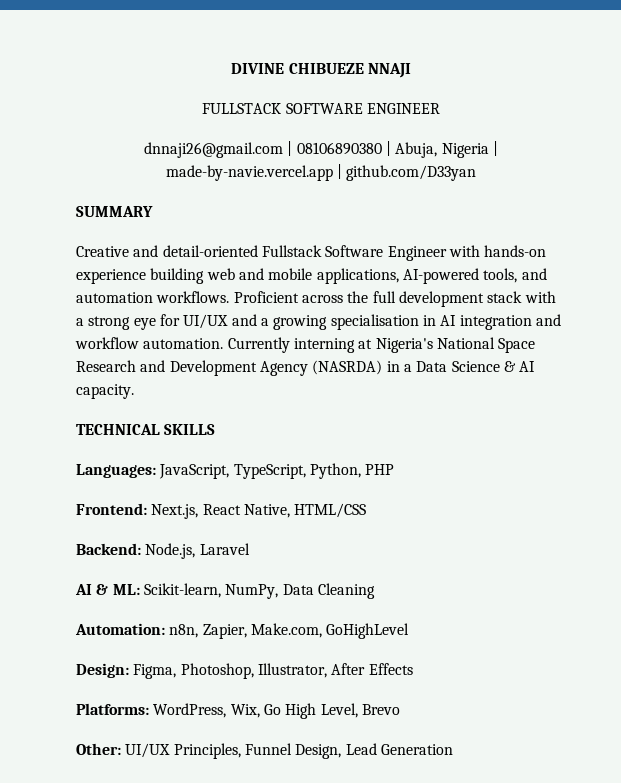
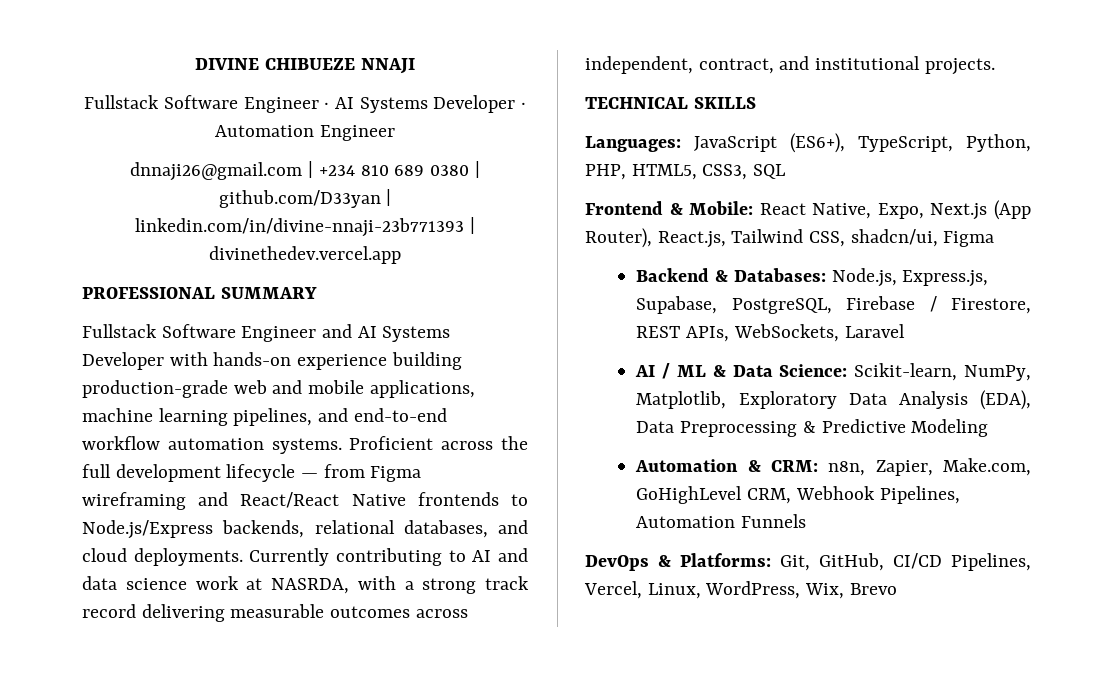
[202,103,440,114] [144,141,498,158] [165,164,477,181] [76,206,153,217] [76,245,447,261] FULLSTACK SOFTWARE ENGINEER // dnnaji26@gmail.com | 08106890380 | Abuja, Nigeria | made-by-navie.vercel.app | github.com/D33yan // SUMMARY // Creative and detail-oriented Fullstack Software Engineer -> [84,95,526,113] [215,125,395,141] [130,161,480,181] [218,189,392,208] [135,217,475,237] [209,246,401,264] [82,287,317,299] [82,324,451,342] [82,352,164,370] Fullstack Software Engineer · AI Systems Developer · Automation Engineer // dnnaji26@gmail.com | +234 810 689 0380 | github.com/D33yan | linkedin.com/in/divine-nnaji-23b771393 | divinethedev.vercel.app // PROFESSIONAL SUMMARY // Fullstack Software Engineer and AI Systems Developer
(205, 276) none -> [82,380,228,398] production-grade
[402,268,547,284] [76,291,230,303] AI-powered tools, and automation workflows. -> [82,408,447,426] [82,436,342,454] machine learning pipelines, and end-to-end workflow automation systems.
[487,291,556,303] [76,314,561,330] [75,337,536,353] [76,360,536,376] [76,384,134,399] [76,424,216,435] [76,463,395,479] [76,503,367,519] [76,543,250,559] [75,583,375,599] [75,623,410,639] [76,663,413,679] [76,703,400,719] [76,743,453,759] stack with a strong eye for UI/UX and a growing specialisation in AI integration and workflow automation. Currently interning at Nigeria's National Space Research and Development Agency (NASRDA) in a Data Science & AI capacity. // TECHNICAL SKILLS // Languages: JavaScript, TypeScript, Python, PHP // Frontend: Next.js, React Native, HTML/CSS // Backend: Node.js, Laravel // AI & ML: Scikit-learn, NumPy, Data Cleaning // Automation: n8n, Zapier, Make.com, GoHighLevel // Design: Figma, Photoshop, Illustrator, After Effects // Platforms: WordPress, Wix, Go High Level, Brevo // Other: UI/UX Principles, Funnel Design, Lead Generation -> [226,464,422,482] [82,492,528,510] [82,520,528,539] [82,548,528,566] [82,576,529,594] [82,604,468,622] [585,56,995,75] [585,97,756,109] [585,133,1031,153] [585,164,786,180] [585,200,1031,220] [585,228,995,248] [636,268,989,287] [636,296,1031,314] [636,324,905,342] [635,363,1031,381] [636,390,1031,410] [636,419,989,437] [635,458,1031,476] [636,486,960,504] [636,514,807,528] [585,553,1031,571] [584,581,897,599] lifecycle — from Figma wireframing and React/React Native frontends to Node.js/Express backends, relational databases, and cloud deployments. Currently contributing to AI and data science work at NASRDA, with a strong track record delivering measurable outcomes across independent, contract, and institutional projects. // TECHNICAL SKILLS // Languages: JavaScript (ES6+), TypeScript, Python, PHP, HTML5, CSS3, SQL // Frontend & Mobile: React Native, Expo, Next.js (App Router), React.js, Tailwind CSS, shadcn/ui, Figma // Backend & Databases: Node.js, Express.js, Supabase, PostgreSQL, Firebase / Firestore, REST APIs, WebSockets, Laravel // AI / ML & Data Science: Scikit-learn, NumPy, Matplotlib, Exploratory Data Analysis (EDA), Data Preprocessing & Predictive Modeling // Automation & CRM: n8n, Zapier, Make.com, GoHighLevel CRM, Webhook Pipelines, Automation Funnels // DevOps & Platforms: Git, GitHub, CI/CD Pipelines, Vercel, Linux, WordPress, Wix, Brevo

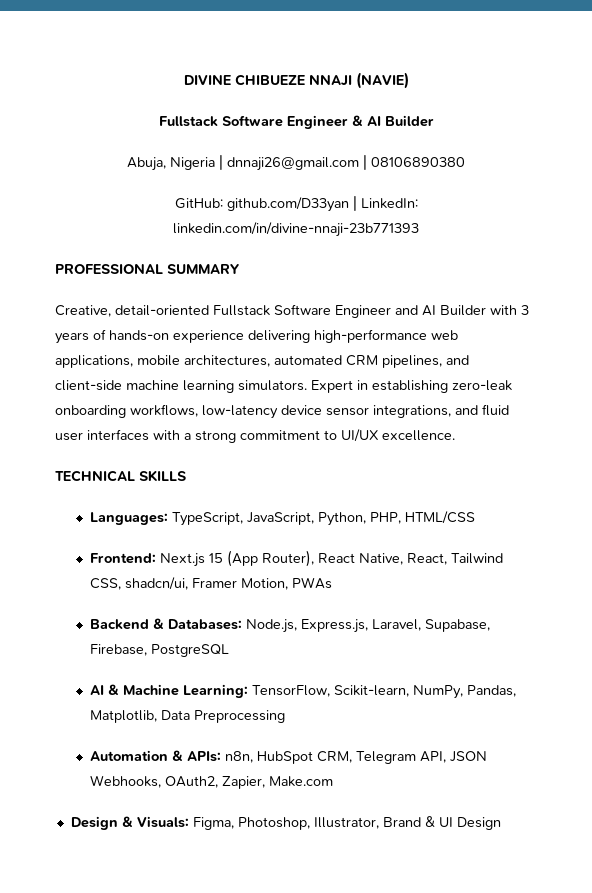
[84,95,526,113] [215,125,395,141] [130,161,480,181] // Fullstack Software Engineer · AI Systems Developer · Automation Engineer // dnnaji26@gmail.com | +234 810 689 0380 | -> [355,72,409,89] [158,115,434,129] [127,154,465,171] [174,198,223,209] (NAVIE) // Fullstack Software Engineer & AI Builder // Abuja, Nigeria | dnnaji26@gmail.com | 08106890380 // GitHub:
(392, 197) none -> [360,198,418,209] LinkedIn:
[469,217,475,234] [209,246,401,264] | divinethedev.vercel.app -> (419, 229) none
(317, 293) none -> [55,305,209,317] Creative, detail-oriented
[382,326,451,342] [82,352,462,370] [82,380,475,398] [82,408,447,426] [82,436,528,454] [82,464,422,482] [82,492,528,510] [82,520,528,539] [82,548,528,566] [82,576,529,594] [82,604,468,622] [585,56,995,75] [585,97,756,109] [585,133,1031,153] [585,164,786,180] [585,200,1031,220] [585,228,995,248] Systems Developer with hands-on experience building production-grade web and mobile applications, machine learning pipelines, and end-to-end workflow automation systems. Proficient across the full development lifecycle — from Figma wireframing and React/React Native frontends to Node.js/Express backends, relational databases, and cloud deployments. Currently contributing to AI and data science work at NASRDA, with a strong track record delivering measurable outcomes across independent, contract, and institutional projects. // TECHNICAL SKILLS // Languages: JavaScript (ES6+), TypeScript, Python, PHP, HTML5, CSS3, SQL // Frontend & Mobile: React Native, Expo, Next.js (App Router), React.js, Tailwind CSS, shadcn/ui, Figma -> [440,305,529,316] [55,329,458,344] [55,355,469,368] [55,380,512,393] [55,404,509,419] [55,429,455,443] [55,470,186,482] [90,511,476,526] [90,550,504,567] [90,577,333,590] Builder with 3 years of hands-on experience delivering high-performance web applications, mobile architectures, automated CRM pipelines, and client-side machine learning simulators. Expert in establishing zero-leak onboarding workflows, low-latency device sensor integrations, and fluid user interfaces with a strong commitment to UI/UX excellence. // TECHNICAL SKILLS // Languages: TypeScript, JavaScript, Python, PHP, HTML/CSS // Frontend: Next.js 15 (App Router), React Native, React, Tailwind CSS, shadcn/ui, Framer Motion, PWAs
[636,296,1031,314] [636,324,905,342] [635,363,1031,381] [636,390,1031,410] Supabase, PostgreSQL, Firebase / Firestore, REST APIs, WebSockets, Laravel // AI / ML & Data Science: Scikit-learn, NumPy, Matplotlib, Exploratory Data Analysis (EDA), -> [372,619,491,632] [90,644,230,657] [90,684,517,699] [90,710,158,723] Laravel, Supabase, Firebase, PostgreSQL // AI & Machine Learning: TensorFlow, Scikit-learn, NumPy, Pandas, Matplotlib,
[802,419,989,437] & Predictive Modeling -> (286, 716) none
[771,458,1031,476] [636,486,960,504] [636,514,807,528] [585,553,1031,571] [584,581,897,599] CRM: n8n, Zapier, Make.com, GoHighLevel CRM, Webhook Pipelines, Automation Funnels // DevOps & Platforms: Git, GitHub, CI/CD Pipelines, Vercel, Linux, WordPress, Wix, Brevo -> [187,751,488,764] [90,775,334,789] [70,816,501,830] APIs: n8n, HubSpot CRM, Telegram API, JSON Webhooks, OAuth2, Zapier, Make.com // Design & Visuals: Figma, Photoshop, Illustrator, Brand & UI Design

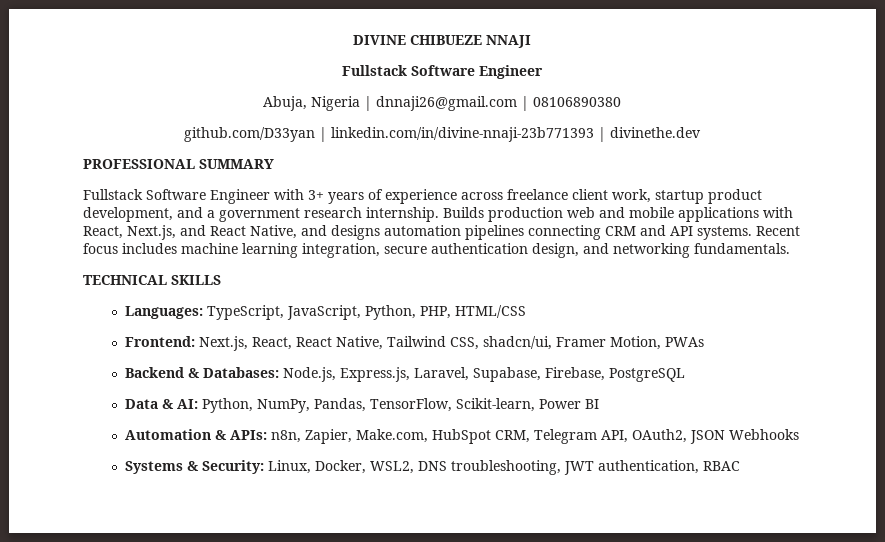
[355,72,409,89] [158,115,434,129] (NAVIE) // Fullstack Software Engineer & AI Builder -> [342,65,543,79] // Fullstack Software Engineer
[174,198,223,209] GitHub: -> (621, 102) none
[360,198,418,209] LinkedIn: -> (327, 134) none
(419, 229) none -> [598,127,701,142] | divinethe.dev
[55,304,529,318] [55,329,458,344] [55,355,469,368] [55,380,512,393] [55,404,509,419] [55,429,455,443] Creative, detail-oriented Fullstack Software Engineer and AI Builder with 3 years of hands-on experience delivering high-performance web applications, mobile architectures, automated CRM pipelines, and client-side machine learning simulators. Expert in establishing zero-leak onboarding workflows, low-latency device sensor integrations, and fluid user interfaces with a strong commitment to UI/UX excellence. -> [83,189,762,204] [83,207,793,222] [83,225,800,240] [83,243,790,258] Fullstack Software Engineer with 3+ years of experience across freelance client work, startup product development, and a government research internship. Builds production web and mobile applications with React, Next.js, and React Native, and designs automation pipelines connecting CRM and API systems. Recent focus includes machine learning integration, secure authentication design, and networking fundamentals.
[160,550,448,567] Next.js 15 (App Router), React Native, React, -> [198,336,383,351] Next.js, React, React Native,
[90,684,517,699] [90,710,286,723] AI & Machine Learning: TensorFlow, Scikit-learn, NumPy, Pandas, Matplotlib, Data Preprocessing -> [124,398,599,413] Data & AI: Python, NumPy, Pandas, TensorFlow, Scikit-learn, Power BI
(254, 757) none -> [304,429,428,444] Zapier, Make.com,
[450,751,488,762] [90,775,334,789] [70,816,501,830] JSON Webhooks, OAuth2, Zapier, Make.com // Design & Visuals: Figma, Photoshop, Illustrator, Brand & UI Design -> [631,429,799,444] [124,460,740,475] OAuth2, JSON Webhooks // Systems & Security: Linux, Docker, WSL2, DNS troubleshooting, JWT authentication, RBAC

